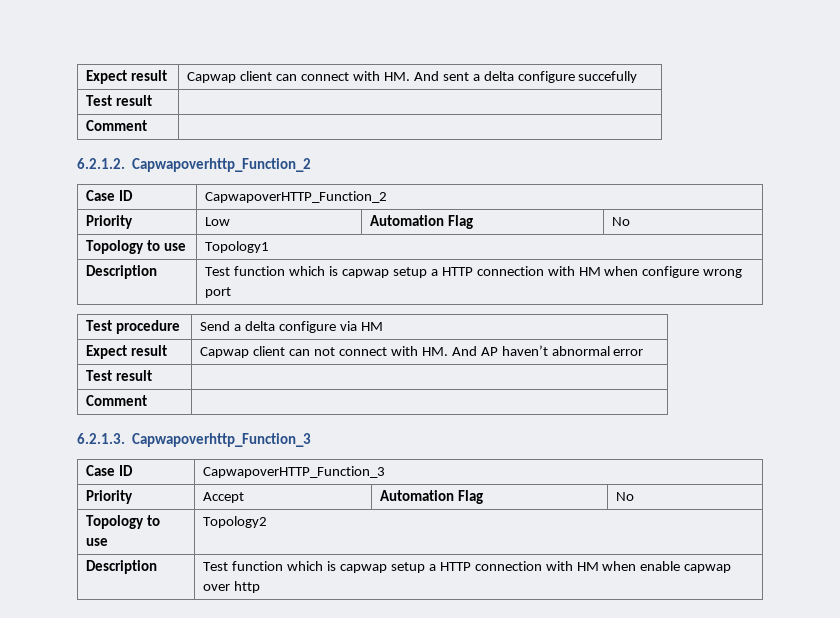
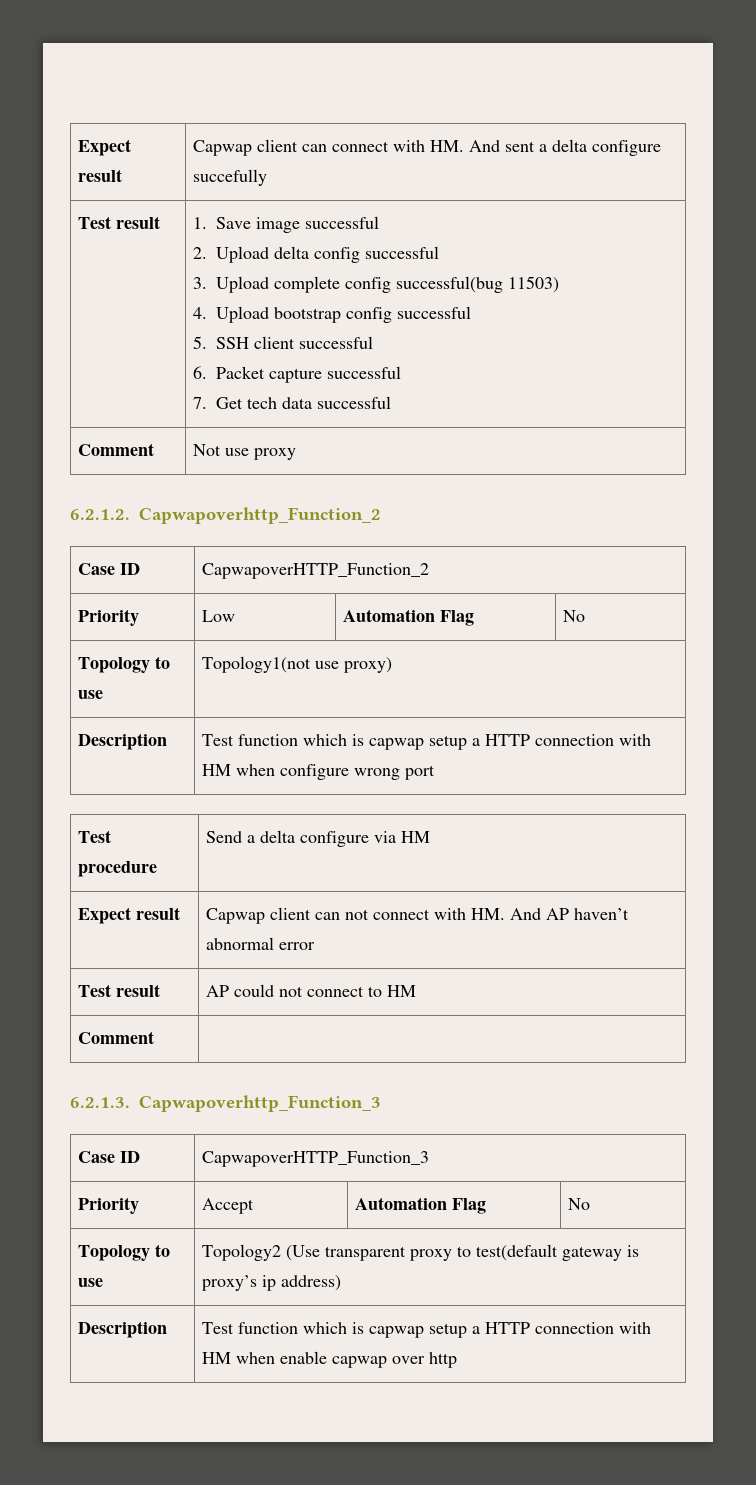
[86,120,148,131] // Comment | -> [193,216,380,233] [193,246,440,263] [193,276,560,293] [193,306,472,323] [193,336,374,349] [193,366,402,383] [193,396,392,409] [78,443,155,456] [193,444,297,460] 1. Save image successful // 2. Upload delta config successful // 3. Upload complete config successful(bug 11503) // 4. Upload bootstrap config successful // 5. SSH client successful // 6. Packet capture successful // 7. Get tech data successful // Comment | Not use proxy
[205,241,270,253] Topology1 -> [202,656,393,673] Topology1(not use proxy)
(153, 375) none -> [206,984,417,997] AP could not connect to HM
(268, 522) none -> [286,1244,640,1261] [202,1275,342,1291] (Use transparent proxy to test(default gateway is proxy’s ip address)

